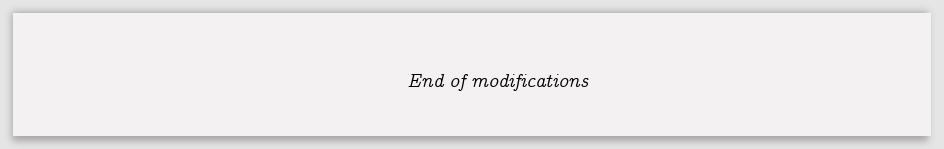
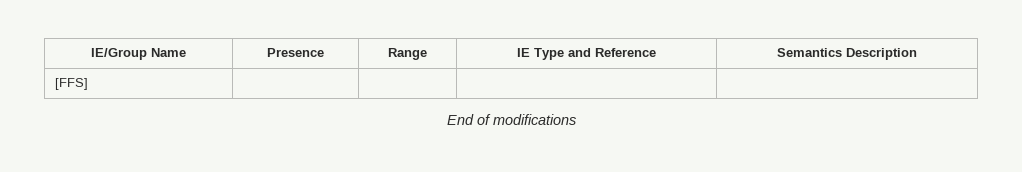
(406, 80) none -> [91,48,186,60] [267,48,324,57] [388,48,427,60] [517,48,656,60] [777,48,917,60] [54,78,88,90] IE/Group Name | Presence | Range | IE Type and Reference | Semantics Description // [FFS] | | | | //

